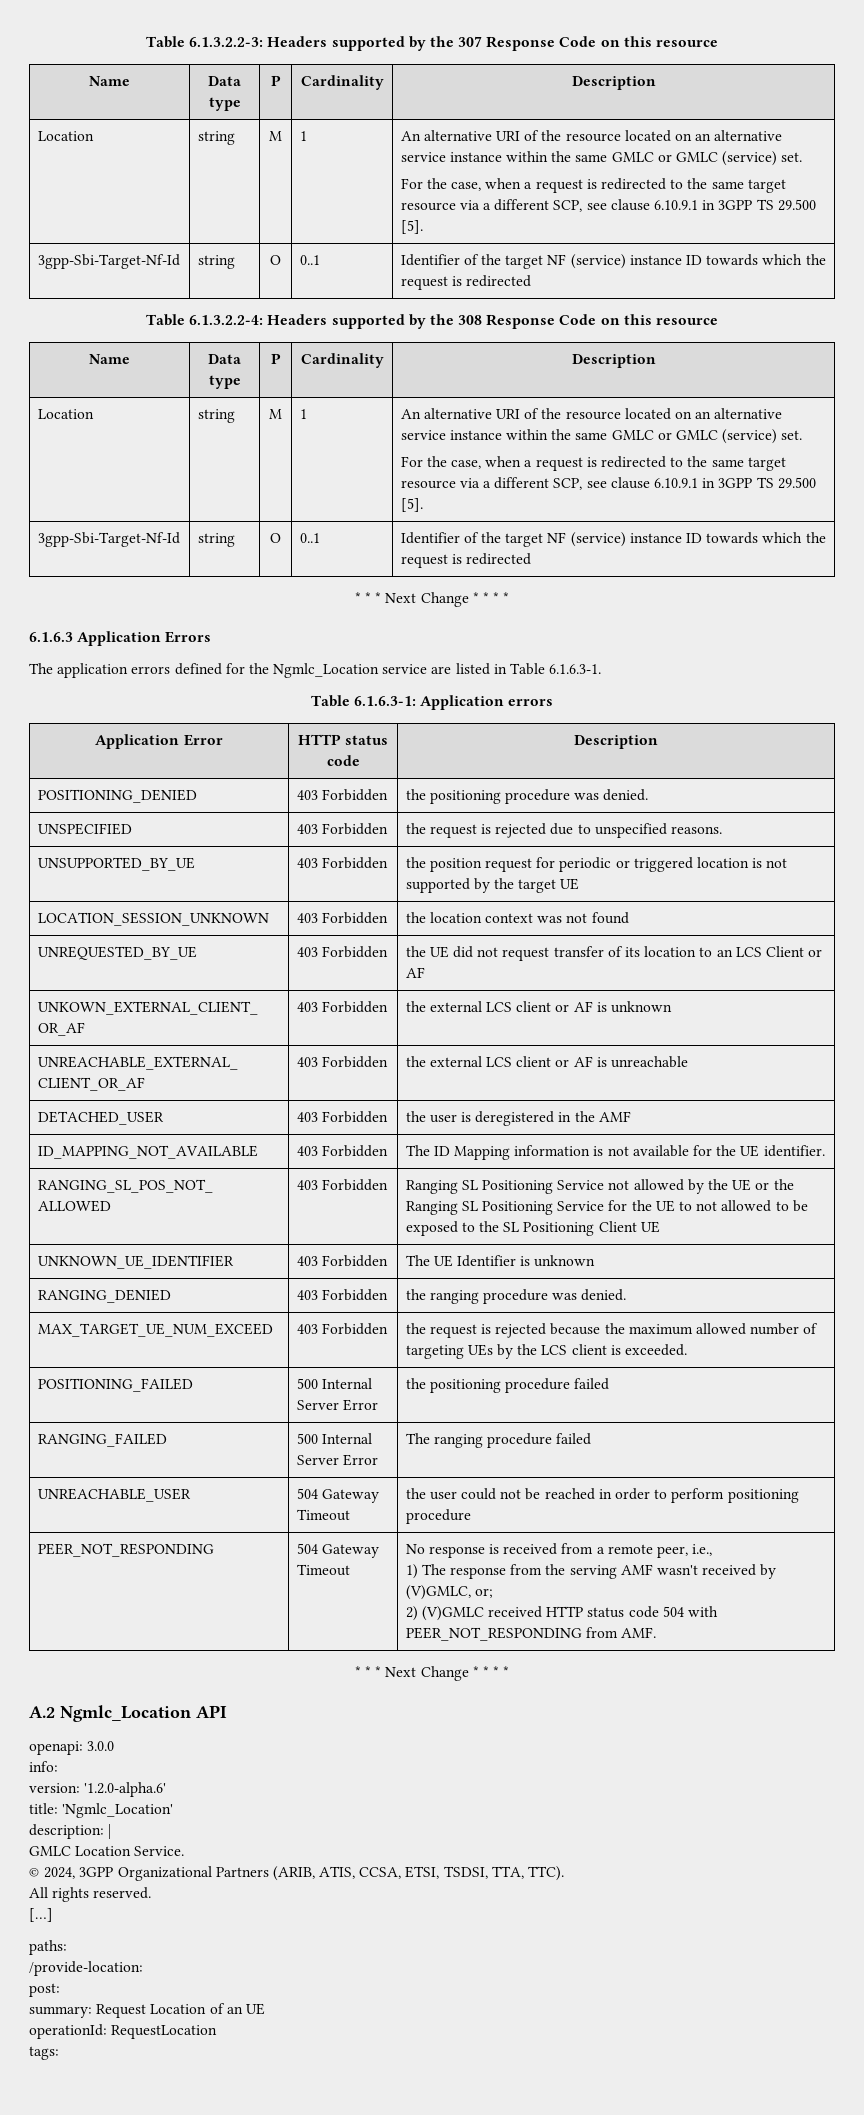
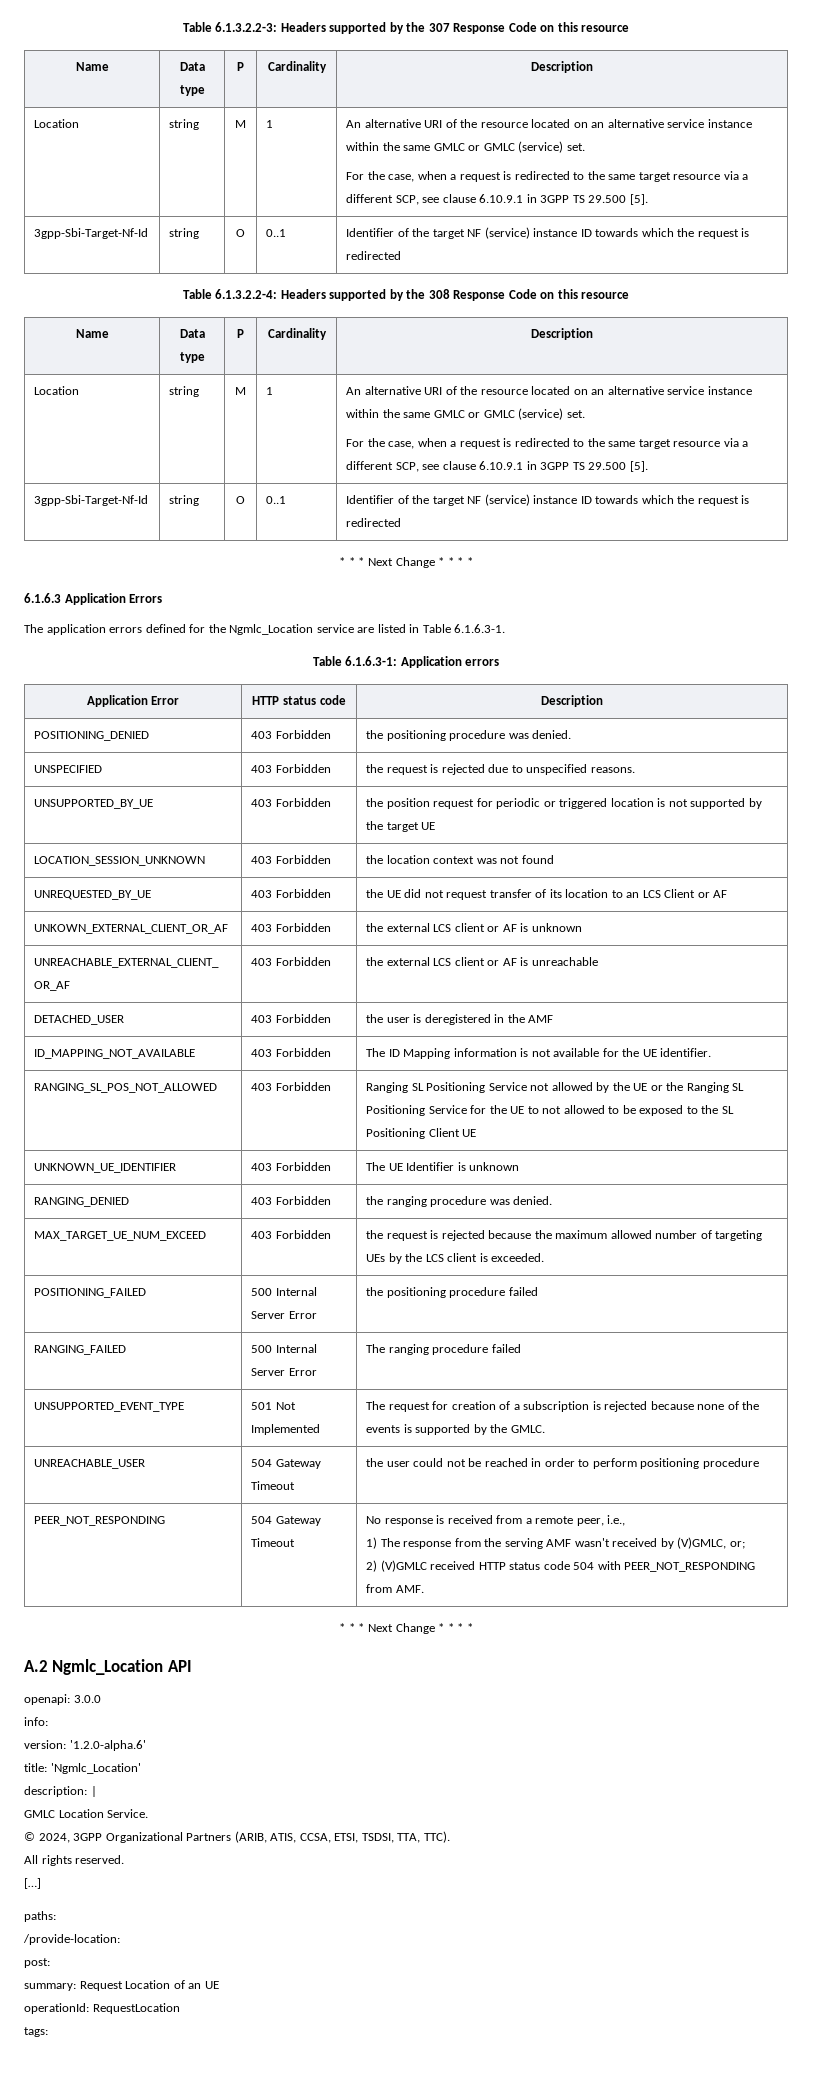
(592, 1439) none -> [34,1402,185,1412] [251,1402,296,1410] [251,1424,321,1435] [366,1401,760,1412] [366,1424,545,1435] // UNSUPPORTED_EVENT_TYPE | 501 Not Implemented | The request for creation of a subscription is rejected because none of the events is supported by the GMLC.

